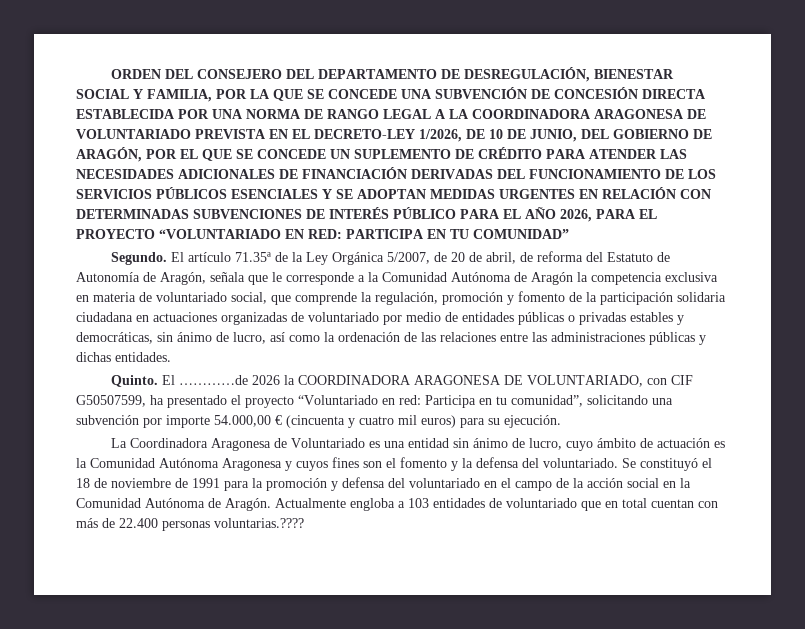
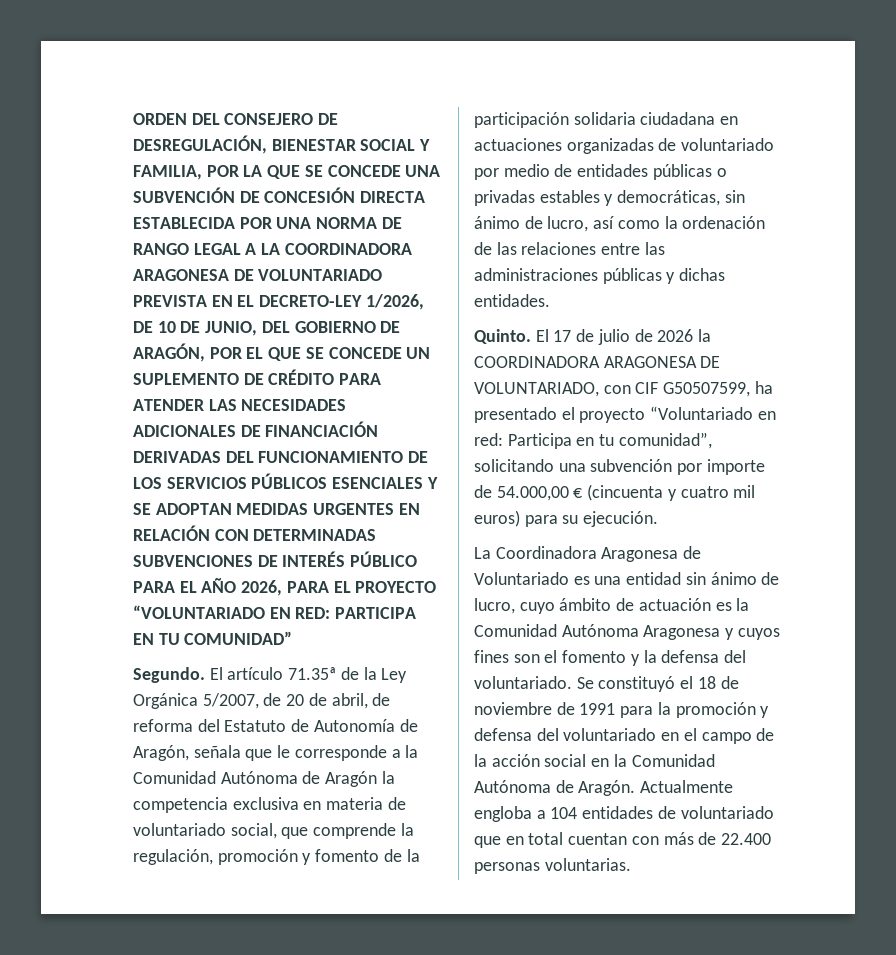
[285,69,437,79] DEL DEPARTAMENTO -> (314, 119) none
[178,375,248,385] …………de -> [553,329,653,345] 17 de julio de
(210, 421) none -> [474,485,492,498] de
[408,498,429,508] 103 -> [550,807,578,819] 104
[214,518,304,528] voluntarias.???? -> [544,858,631,871] voluntarias.

